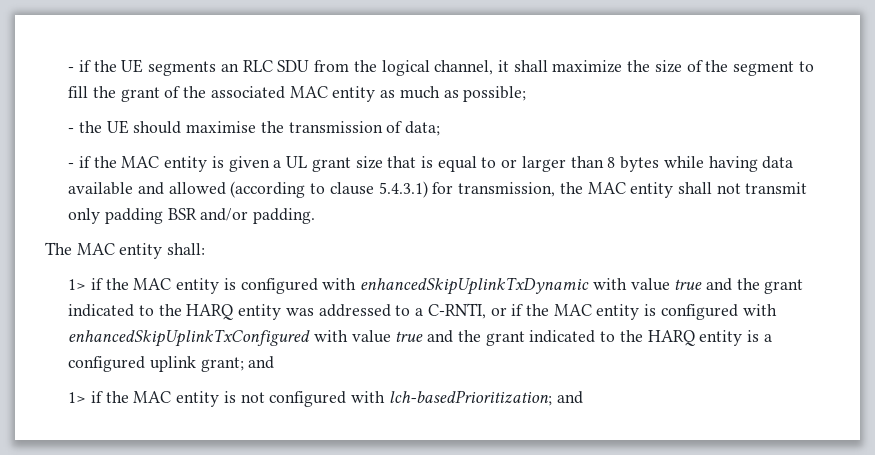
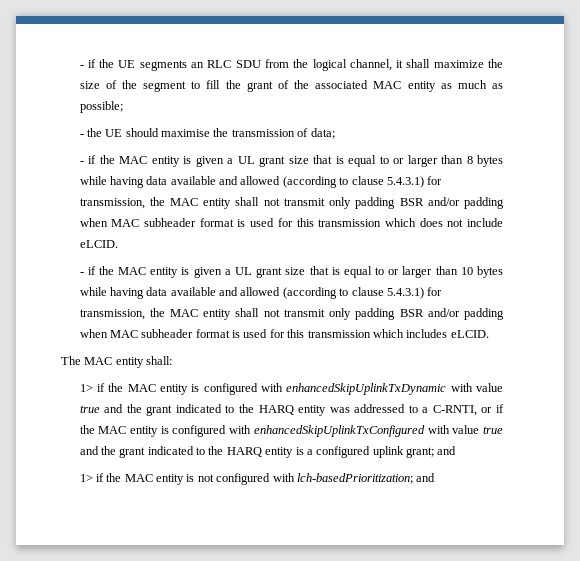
[253,208,316,224] padding. -> [464,197,505,209] [79,218,503,227] [79,240,118,248] [79,266,504,278] [79,287,443,299] [79,308,505,320] [79,329,489,338] padding when MAC subheader format is used for this transmission which does not include eLCID. // - if the MAC entity is given a UL grant size that is equal to or larger than 10 bytes while having data available and allowed (according to clause 5.4.3.1) for transmission, the MAC entity shall not transmit only padding BSR and/or padding when MAC subheader format is used for this transmission which includes eLCID.

